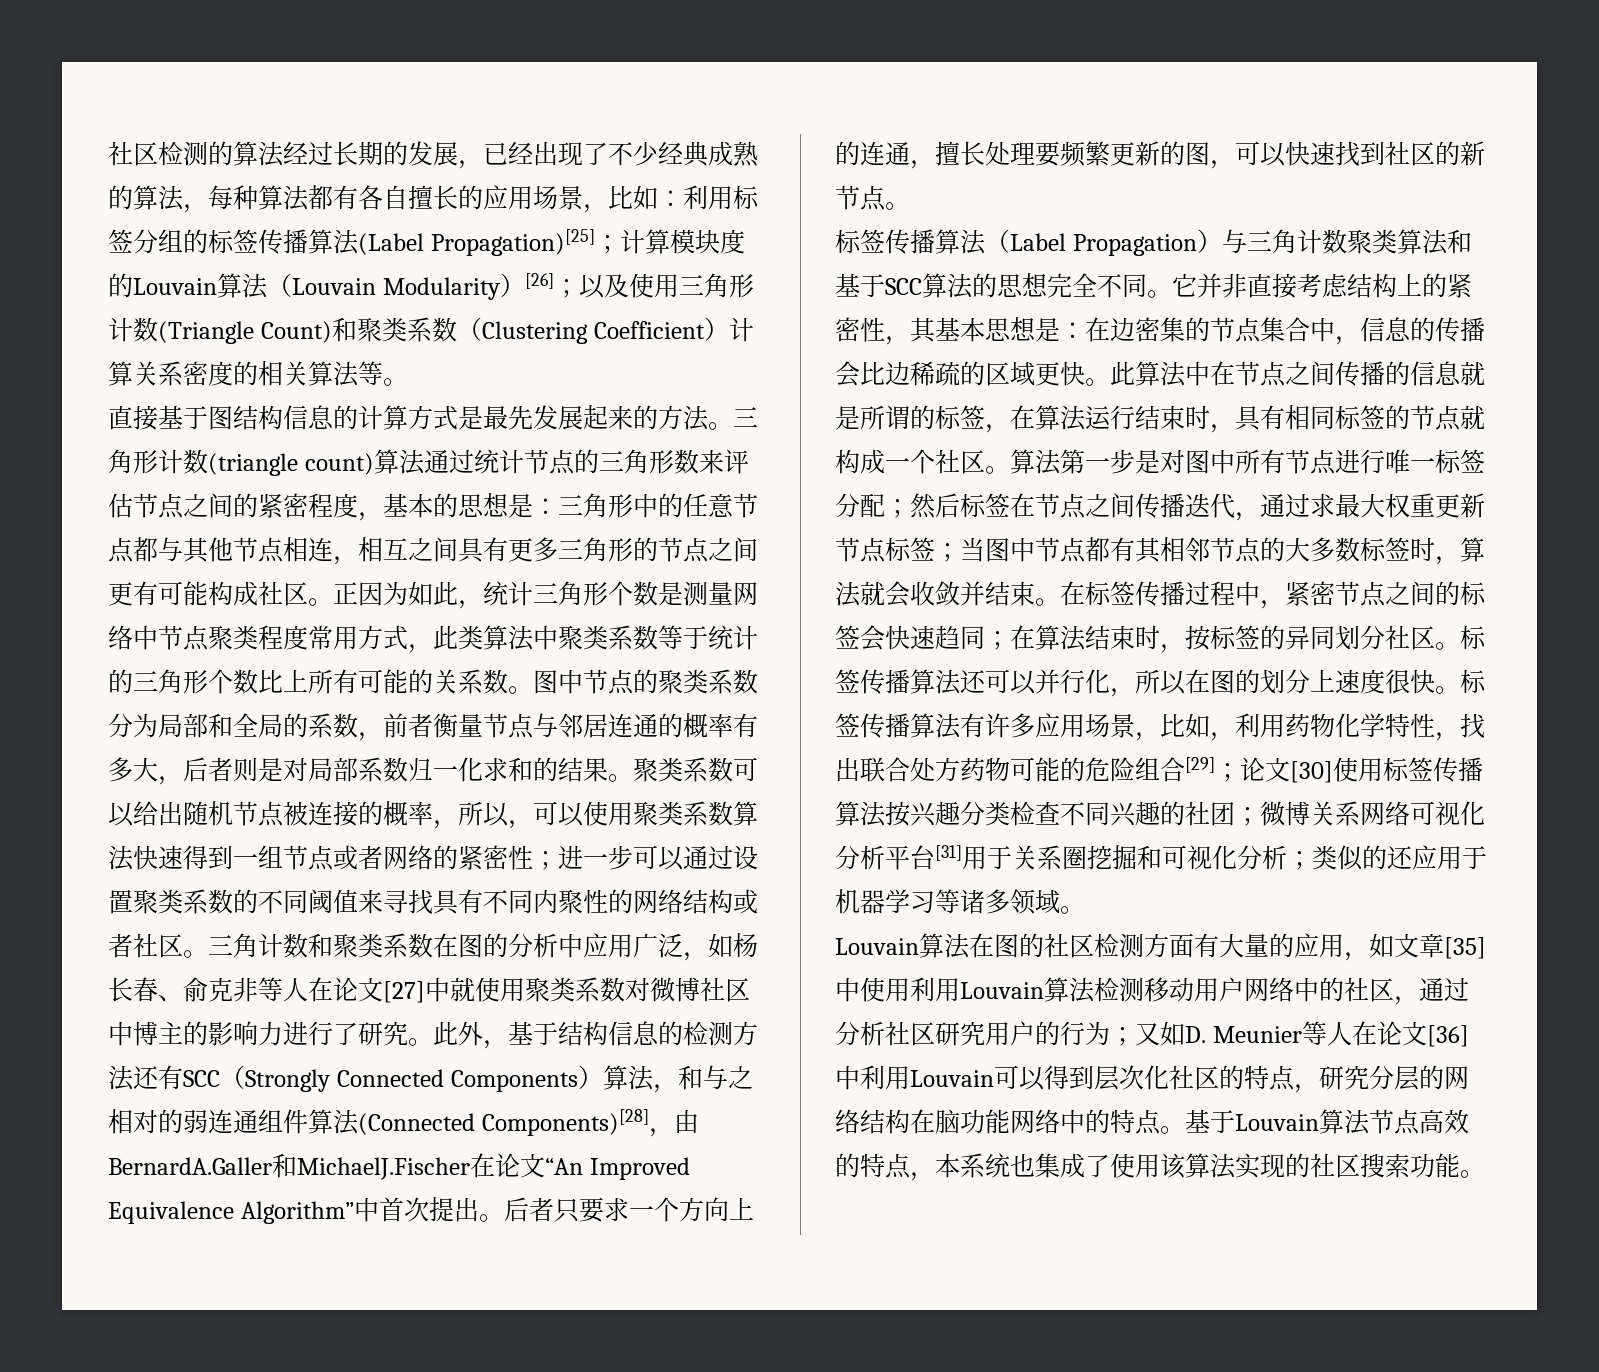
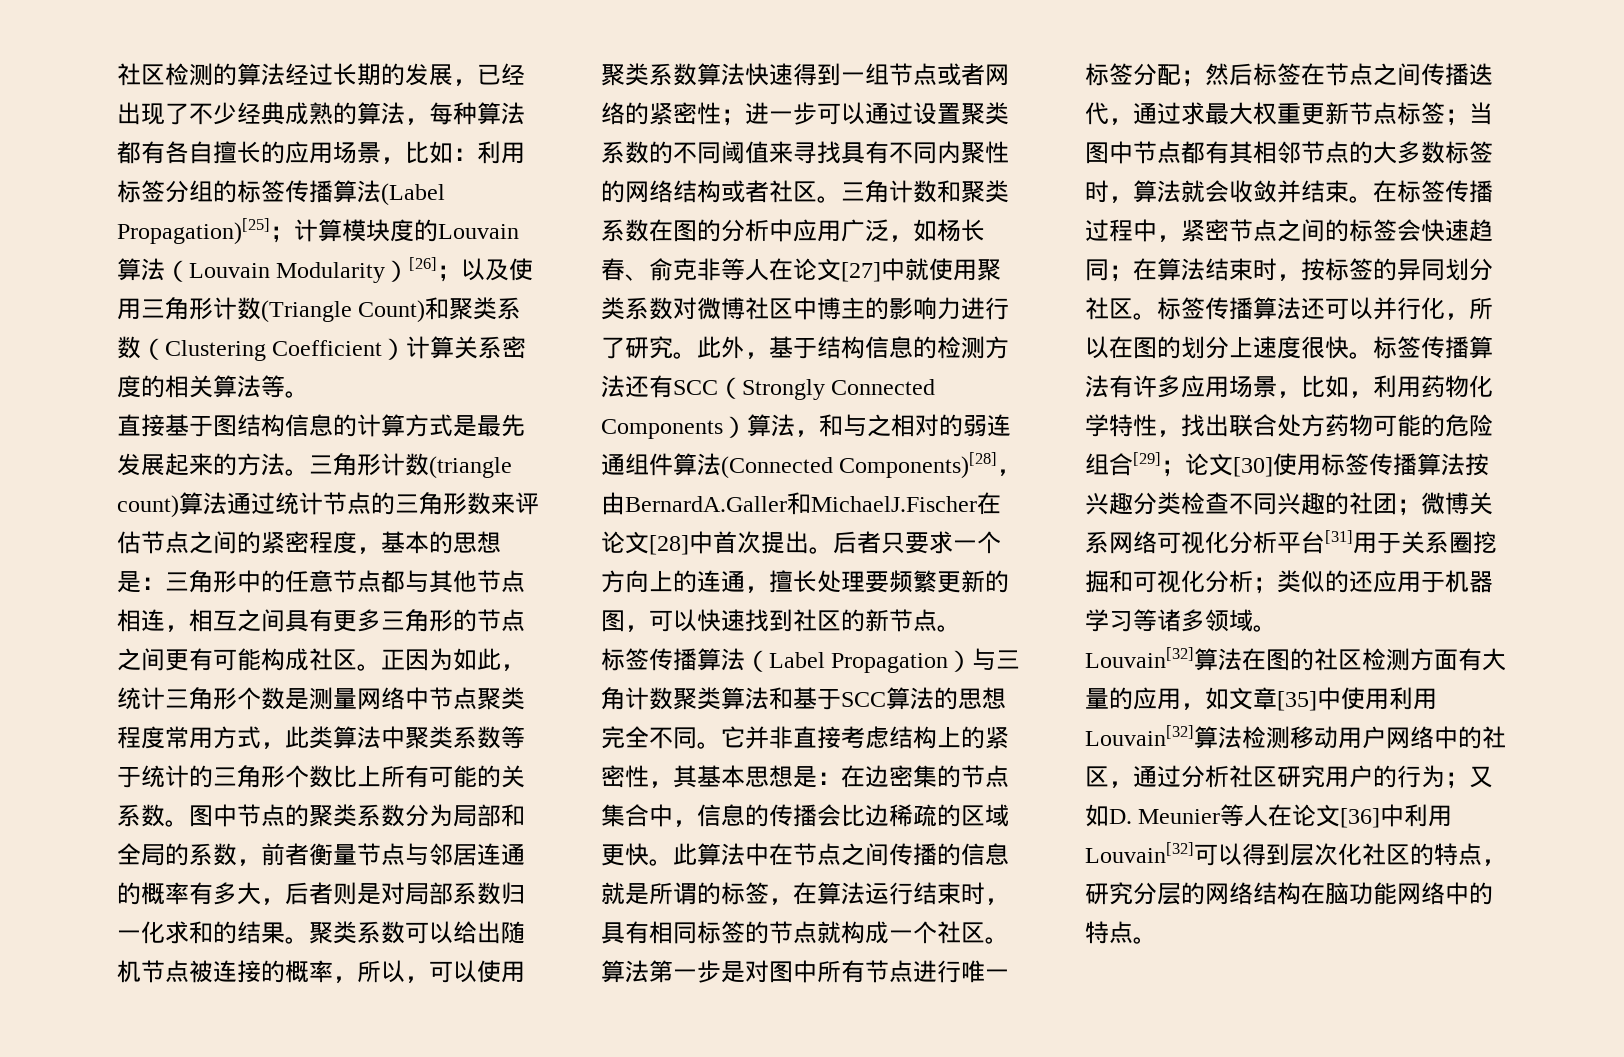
[545,1157,690,1180] [108,1201,354,1224] “An Improved Equivalence Algorithm” -> [649,535,689,555] [28]
[835,938,919,955] Louvain -> [1085,647,1194,668] Louvain[32]
[960,982,1044,999] Louvain -> [1085,725,1194,746] Louvain[32]
[910,1070,994,1087] Louvain -> [1085,842,1194,863] Louvain[32]
[1185,1109,1469,1135] [835,1153,1485,1181] 基于Louvain算法节点高效的特点，本系统也集成了使用该算法实现的社区搜索功能。 -> (1157, 940) none

